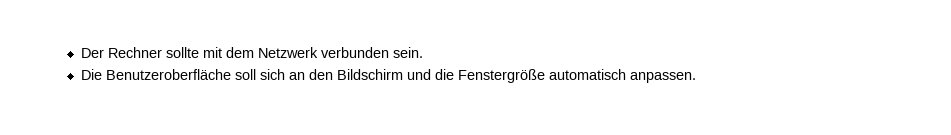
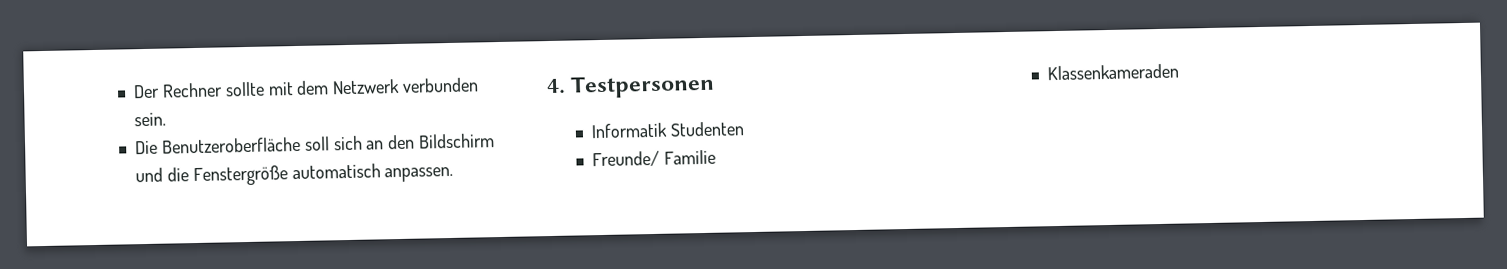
(697, 77) none -> [546,73,716,99] [591,121,745,139] [592,149,716,168] [1047,63,1180,81] // 4. Testpersonen // Informatik Studenten // Freunde/ Familie // Klassenkameraden

